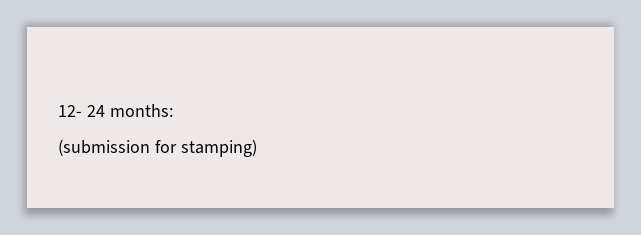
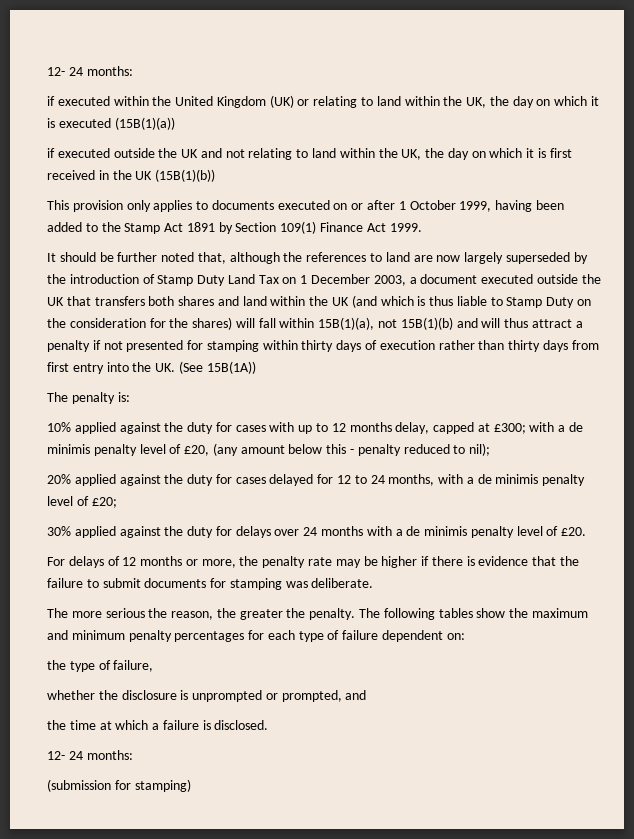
[58,104,173,117] 12- 24 months: -> [47,66,133,76] [47,95,600,108] [47,117,175,130] [47,148,572,160] [47,169,216,182] [47,200,564,212] [47,221,422,234] [47,252,588,264] [47,274,601,286] [47,295,592,308] [47,317,583,330] [47,340,599,352] [47,361,256,374] [47,392,130,404] [47,422,584,434] [47,443,491,456] [47,474,586,486] [47,496,117,508] [47,526,587,538] [47,556,580,568] [47,578,374,590] [47,608,588,620] [47,630,465,642] [47,660,154,672] [47,690,367,702] [47,720,269,730] [47,750,133,760] 12- 24 months: // if executed within the United Kingdom (UK) or relating to land within the UK, the day on which it is executed (15B(1)(a)) // if executed outside the UK and not relating to land within the UK, the day on which it is first received in the UK (15B(1)(b)) // This provision only applies to documents executed on or after 1 October 1999, having been added to the Stamp Act 1891 by Section 109(1) Finance Act 1999. // It should be further noted that, although the references to land are now largely superseded by the introduction of Stamp Duty Land Tax on 1 December 2003, a document executed outside the UK that transfers both shares and land within the UK (and which is thus liable to Stamp Duty on the consideration for the shares) will fall within 15B(1)(a), not 15B(1)(b) and will thus attract a penalty if not presented for stamping within thirty days of execution rather than thirty days from first entry into the UK. (See 15B(1A)) // The penalty is: // 10% applied against the duty for cases with up to 12 months delay, capped at £300; with a de minimis penalty level of £20, (any amount below this - penalty reduced to nil); // 20% applied against the duty for cases delayed for 12 to 24 months, with a de minimis penalty level of £20; // 30% applied against the duty for delays over 24 months with a de minimis penalty level of £20. // For delays of 12 months or more, the penalty rate may be higher if there is evidence that the failure to submit documents for stamping was deliberate. // The more serious the reason, the greater the penalty. The following tables show the maximum and minimum penalty percentages for each type of failure dependent on: // the type of failure, // whether the disclosure is unprompted or prompted, and // the time at which a failure is disclosed. // 12- 24 months:

